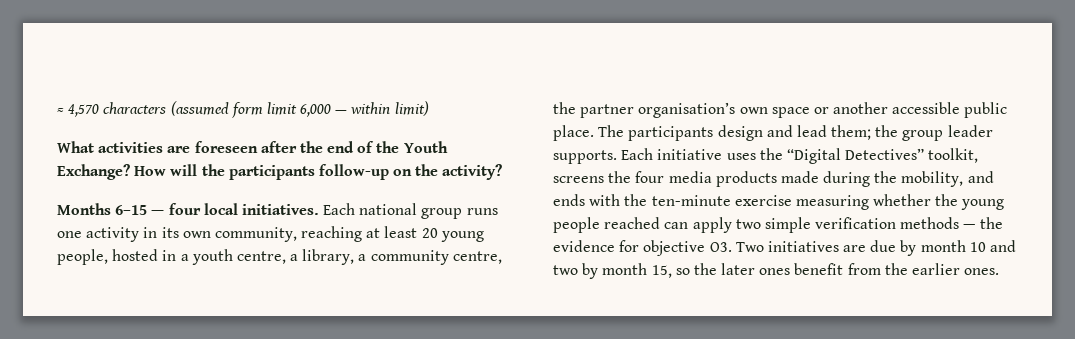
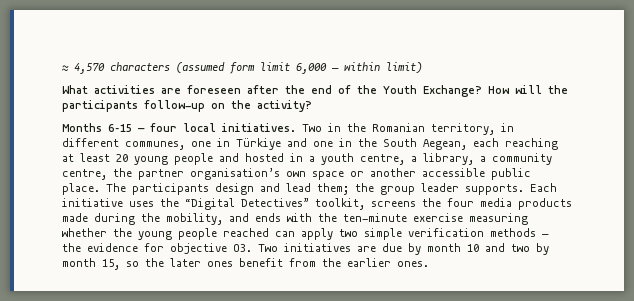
[323,203,498,219] [57,227,297,242] Each national group runs one activity in its own community, -> [302,123,514,135] [62,138,499,150] Two in the Romanian territory, in different communes, one in Türkiye and one in the South Aegean, each
[57,249,108,265] people, -> [174,153,239,165] people and

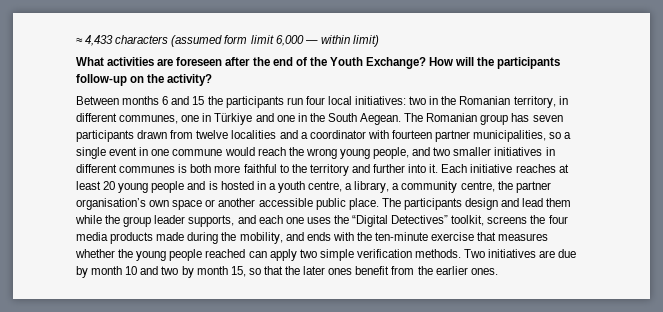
[74,63,105,74] 4,570 -> [85,35,114,46] 4,433
[62,123,322,132] Months 6–15 — four local initiatives. Two -> [76,96,427,108] Between months 6 and 15 the participants run four local initiatives: two
[423,138,558,150] Aegean, each reaching -> [360,113,563,125] [76,130,572,142] [76,147,555,159] [76,164,556,176] Aegean. The Romanian group has seven participants drawn from twelve localities and a coordinator with fourteen partner municipalities, so a single event in one commune would reach the wrong young people, and two smaller initiatives in different communes is both more faithful to the territory and further into it. Each initiative reaches
(239, 157) none -> [208,181,218,190] is
[317,183,349,195] them; -> [546,198,572,207] [75,215,102,224] them while
[465,183,557,195] [62,198,123,207] supports. Each initiative -> [188,215,304,227] supports, and each one
[469,213,528,225] measuring -> [477,232,549,241] that measures
[490,228,549,237] [62,243,252,254] methods — the evidence for objective O3. -> [415,249,462,258] methods.
(139, 264) none -> [263,266,283,275] that

